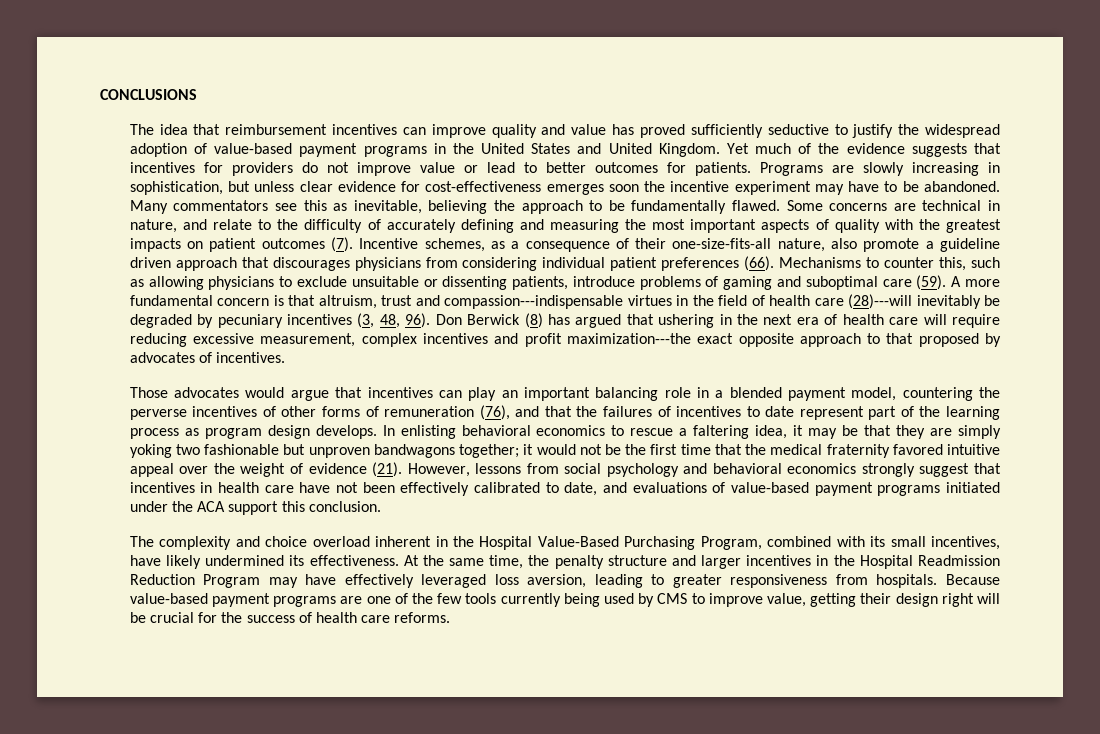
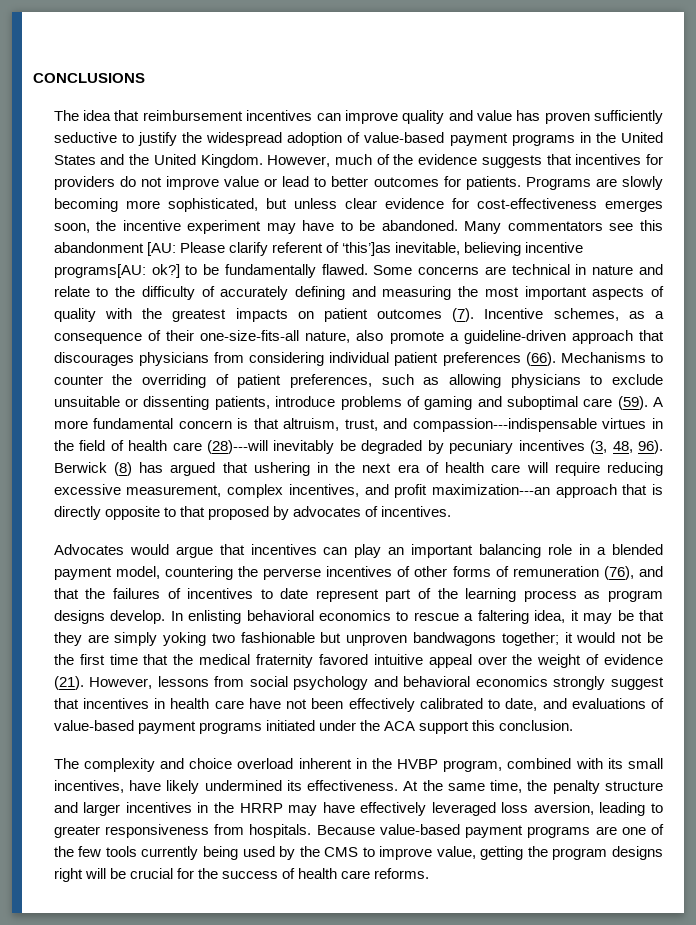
[639,124,685,138] proved -> [544,112,590,124] proven
(602, 148) none -> [129,154,150,165] the
[726,143,749,154] Yet -> [267,155,331,167] However,
[911,162,1001,176] [129,181,223,195] increasing in sophistication, -> [53,198,258,212] becoming more sophisticated,
[608,184,639,192] soon -> [53,223,90,233] soon,
[333,200,583,214] as inevitable, believing the approach -> [53,242,584,256] [53,264,180,278] abandonment [AU: Please clarify referent of ‘this’]as inevitable, believing incentive programs[AU: ok?]
[129,219,177,233] nature, -> [592,265,634,275] nature
[940,238,1001,252] [129,257,171,268] guideline driven -> [463,330,566,344] guideline-driven
[939,257,967,271] this, -> [112,374,373,388] the overriding of patient preferences,
[381,295,413,306] trust -> [344,419,378,431] trust,
[435,314,462,325] Don -> (663, 447) none
[422,333,488,344] incentives -> [288,484,359,497] incentives,
[566,333,861,347] maximization---the exact opposite approach -> [431,484,663,498] [53,506,160,520] maximization---an approach that is directly opposite
[129,387,240,398] Those advocates -> [53,544,124,555] Advocates
[267,425,377,439] design develops. -> [53,610,166,624] designs develop.
[479,536,762,550] Hospital Value-Based Purchasing Program, -> [397,759,503,772] HVBP program,
[859,555,1000,569] [129,574,261,588] Hospital Readmission Reduction Program -> [239,803,283,813] HRRP
(655, 600) none -> [299,846,320,857] the
[860,593,938,607] their design -> [527,846,663,860] the program designs

